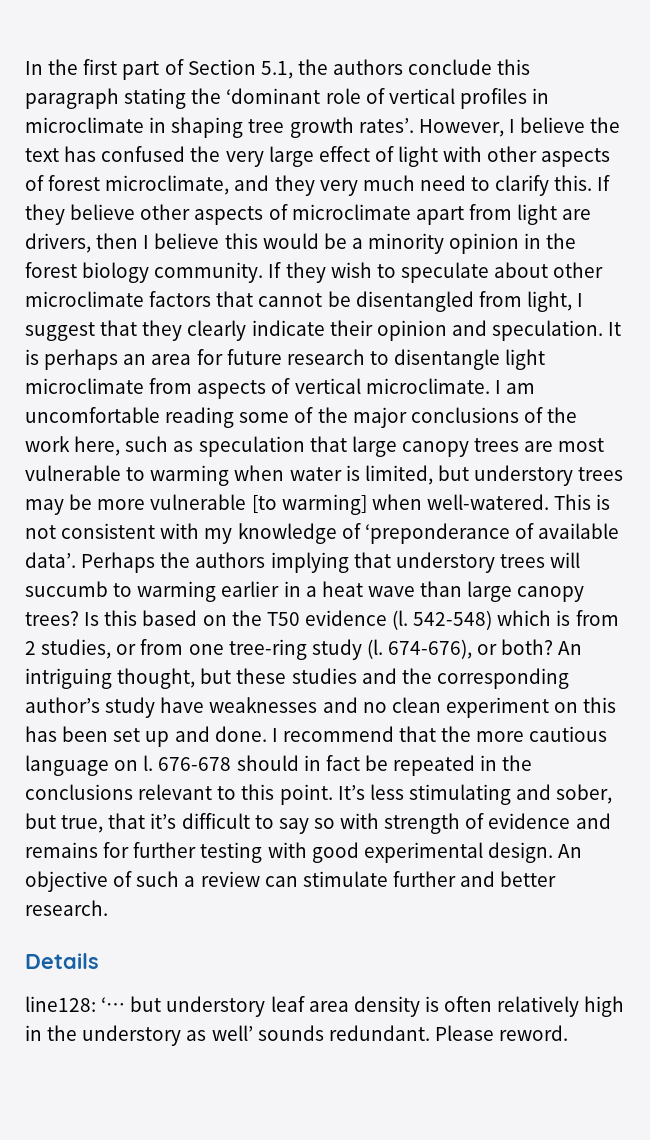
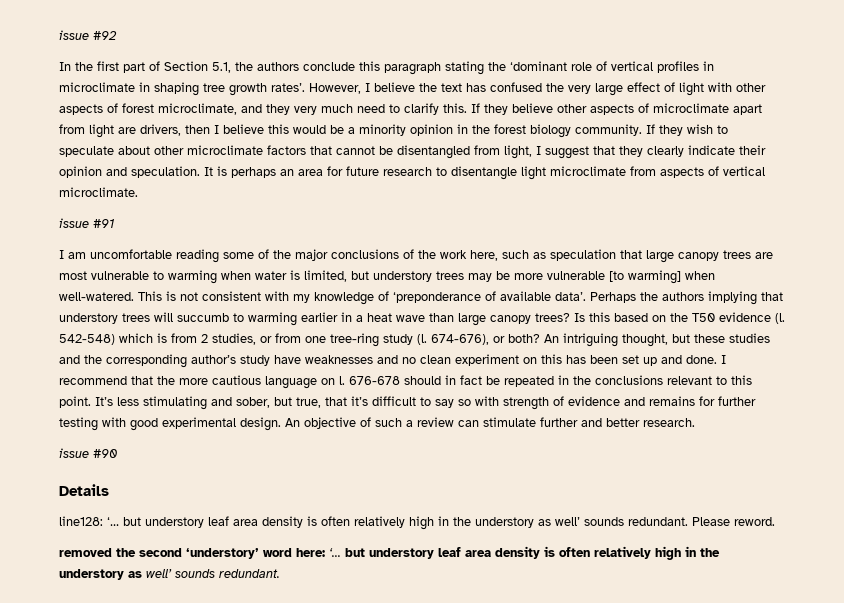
(25, 68) none -> [59,30,117,40] issue #92 //
(490, 386) none -> [59,218,114,228] // issue #91 //
(108, 908) none -> [59,448,118,458] // issue #90
(569, 1033) none -> [59,546,720,560] [59,569,280,580] // removed the second ‘understory’ word here: ‘… but understory leaf area density is often relatively high in the understory as well’ sounds redundant.

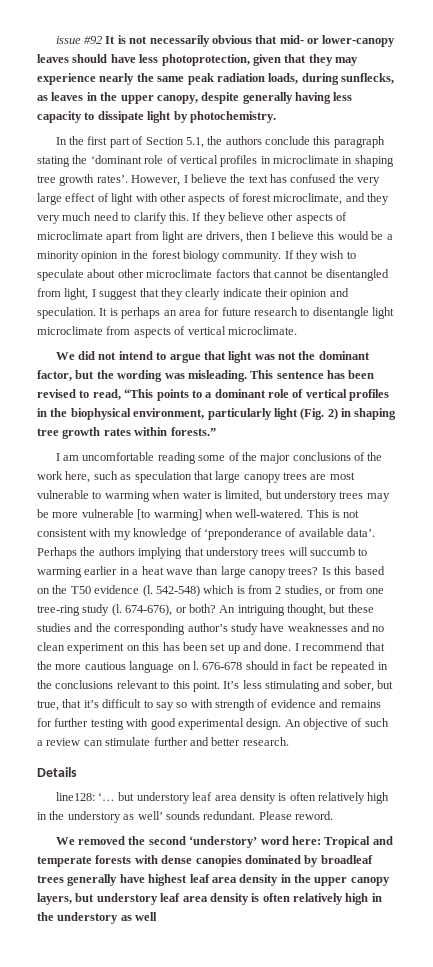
(117, 35) none -> [105,35,396,47] [37,54,358,66] [37,73,394,85] [37,92,353,104] [37,111,276,123] It is not necessarily obvious that mid- or lower-canopy leaves should have less photoprotection, given that they may experience nearly the same peak radiation loads, during sunflecks, as leaves in the upper canopy, despite generally having less capacity to dissipate light by photochemistry.
[59,218,114,228] issue #91 -> [55,351,370,363] [37,370,375,382] [37,389,390,401] [37,408,397,420] [37,427,216,439] We did not intend to argue that light was not the dominant factor, but the wording was misleading. This sentence has been revised to read, “This points to a dominant role of vertical profiles in the biophysical environment, particularly light (Fig. 2) in shaping tree growth rates within forests.”
[59,448,118,458] // issue #90 -> (289, 741) none
(775, 521) none -> [55,837,75,845] We
[329,548,341,557] ‘… -> [324,836,393,848] [37,855,373,867] [37,874,390,886] [37,893,72,905] Tropical and temperate forests with dense canopies dominated by broadleaf trees generally have highest leaf area density in the upper canopy layers,
[146,569,280,578] well’ sounds redundant. -> [135,912,158,921] well

